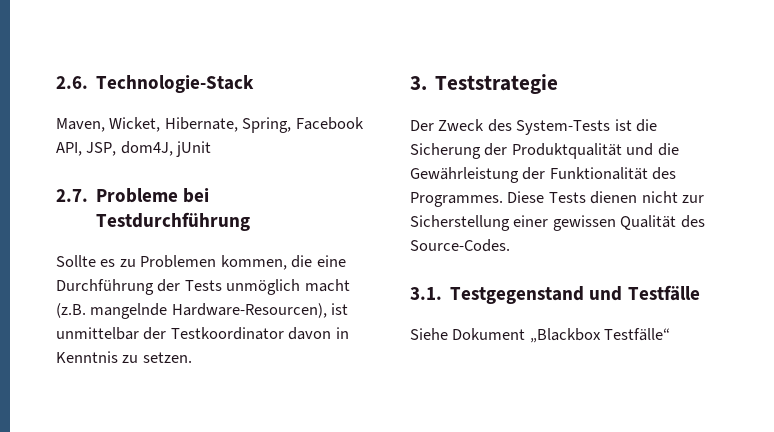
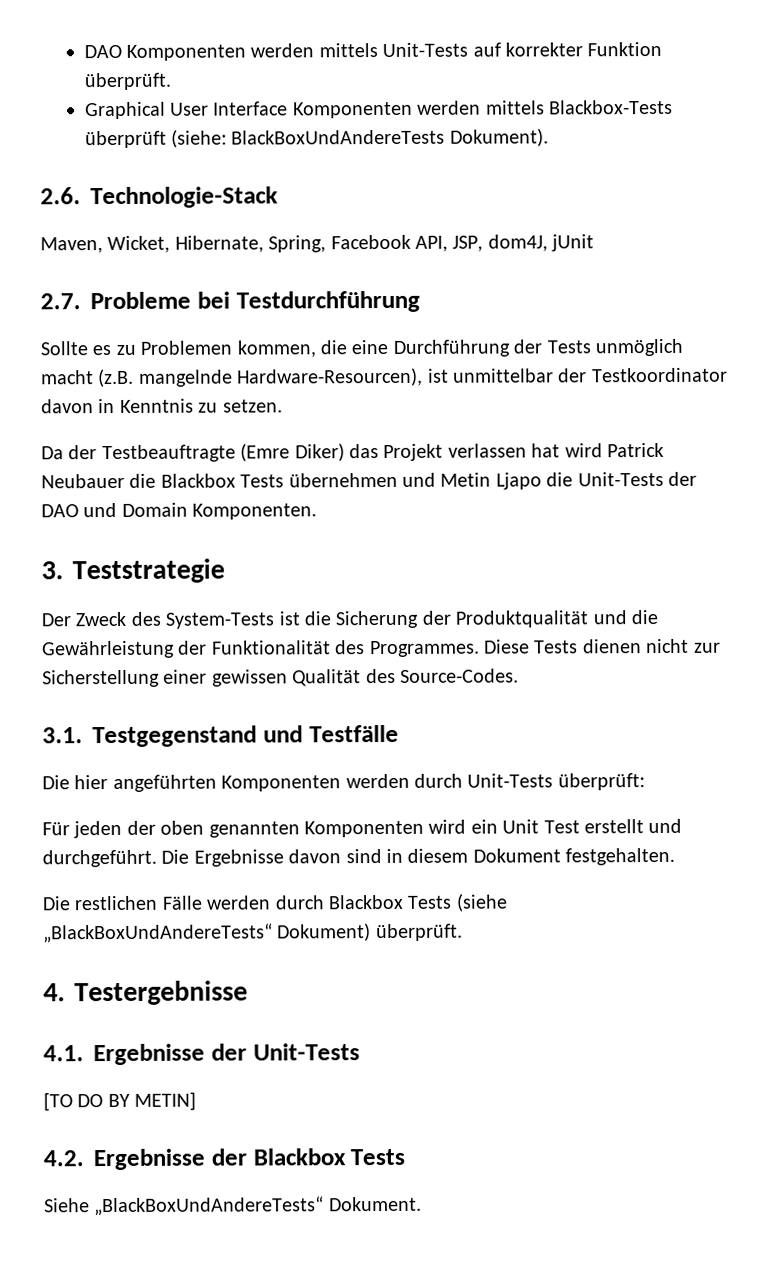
(56, 82) none -> [83,41,663,61] [83,72,171,91] [84,99,674,120] [84,128,549,149] DAO Komponenten werden mittels Unit-Tests auf korrekter Funktion überprüft. // Graphical User Interface Komponenten werden mittels Blackbox-Tests überprüft (siehe: BlackBoxUndAndereTests Dokument). //
(192, 357) none -> [41,442,664,463] [41,471,697,490] [41,502,318,520] // Da der Testbeauftragte (Emre Diker) das Projekt verlassen hat wird Patrick Neubauer die Blackbox Tests übernehmen und Metin Ljapo die Unit-Tests der DAO und Domain Komponenten.
[410,328,671,343] Siehe Dokument „Blackbox Testfälle“ -> [42,773,645,793] [42,818,683,839] [42,847,676,868] [42,893,508,912] [43,923,463,944] [43,980,248,1006] [43,1043,360,1066] [43,1091,197,1112] [43,1148,406,1171] [44,1196,422,1217] Die hier angeführten Komponenten werden durch Unit-Tests überprüft: // Für jeden der oben genannten Komponenten wird ein Unit Test erstellt und durchgeführt. Die Ergebnisse davon sind in diesem Dokument festgehalten. // Die restlichen Fälle werden durch Blackbox Tests (siehe „BlackBoxUndAndereTests“ Dokument) überprüft. // 4. Testergebnisse // 4.1. Ergebnisse der Unit-Tests // [TO DO BY METIN] // 4.2. Ergebnisse der Blackbox Tests // Siehe „BlackBoxUndAndereTests“ Dokument.

